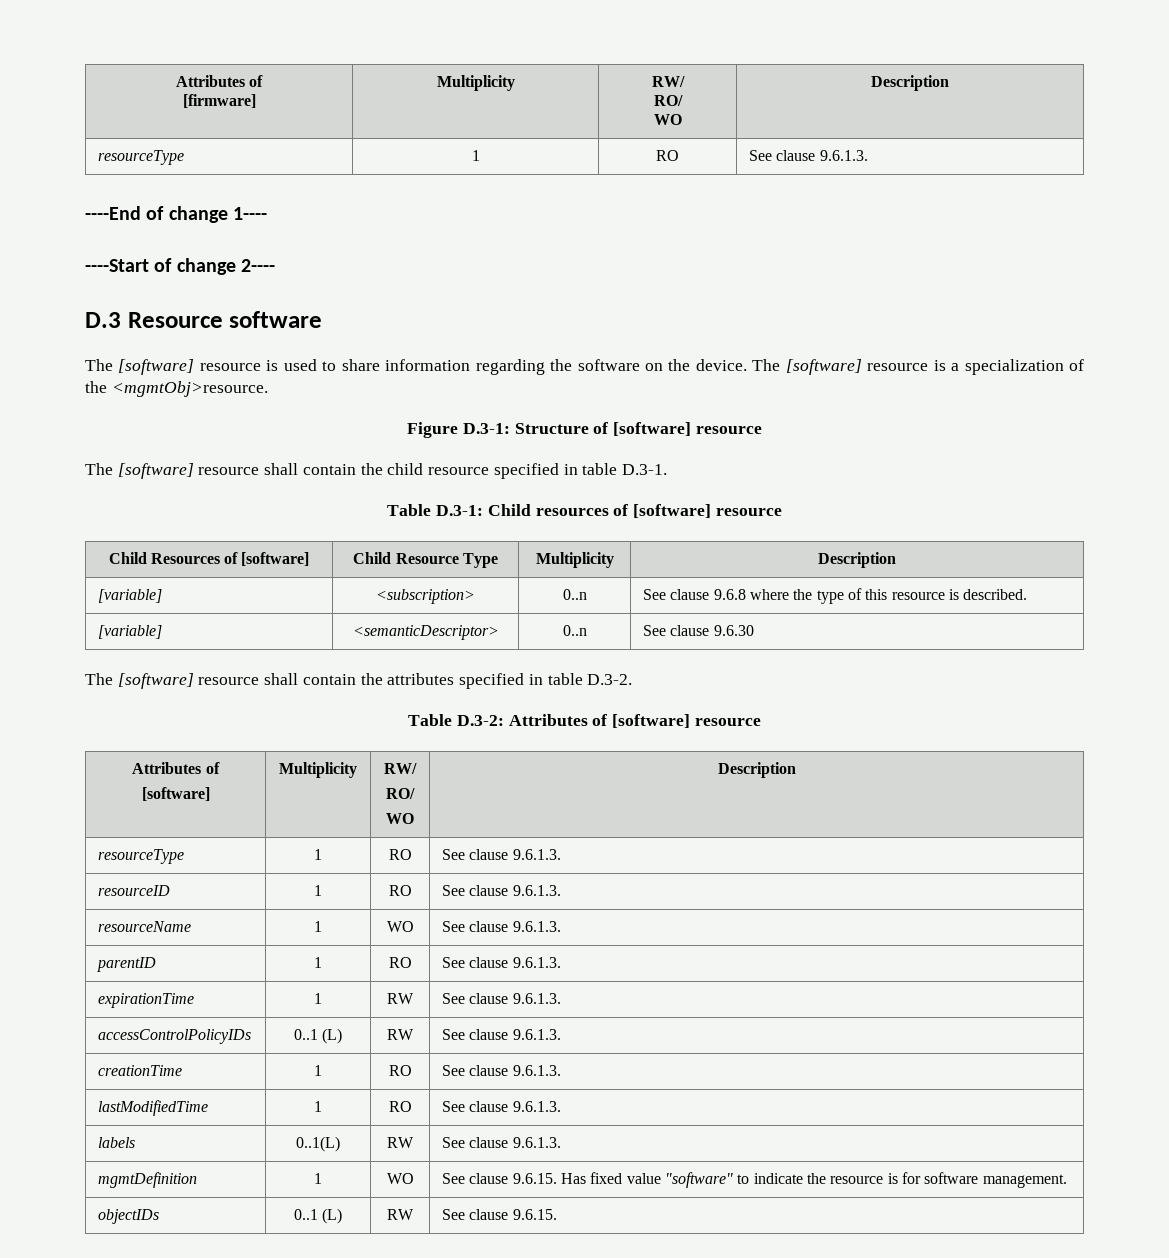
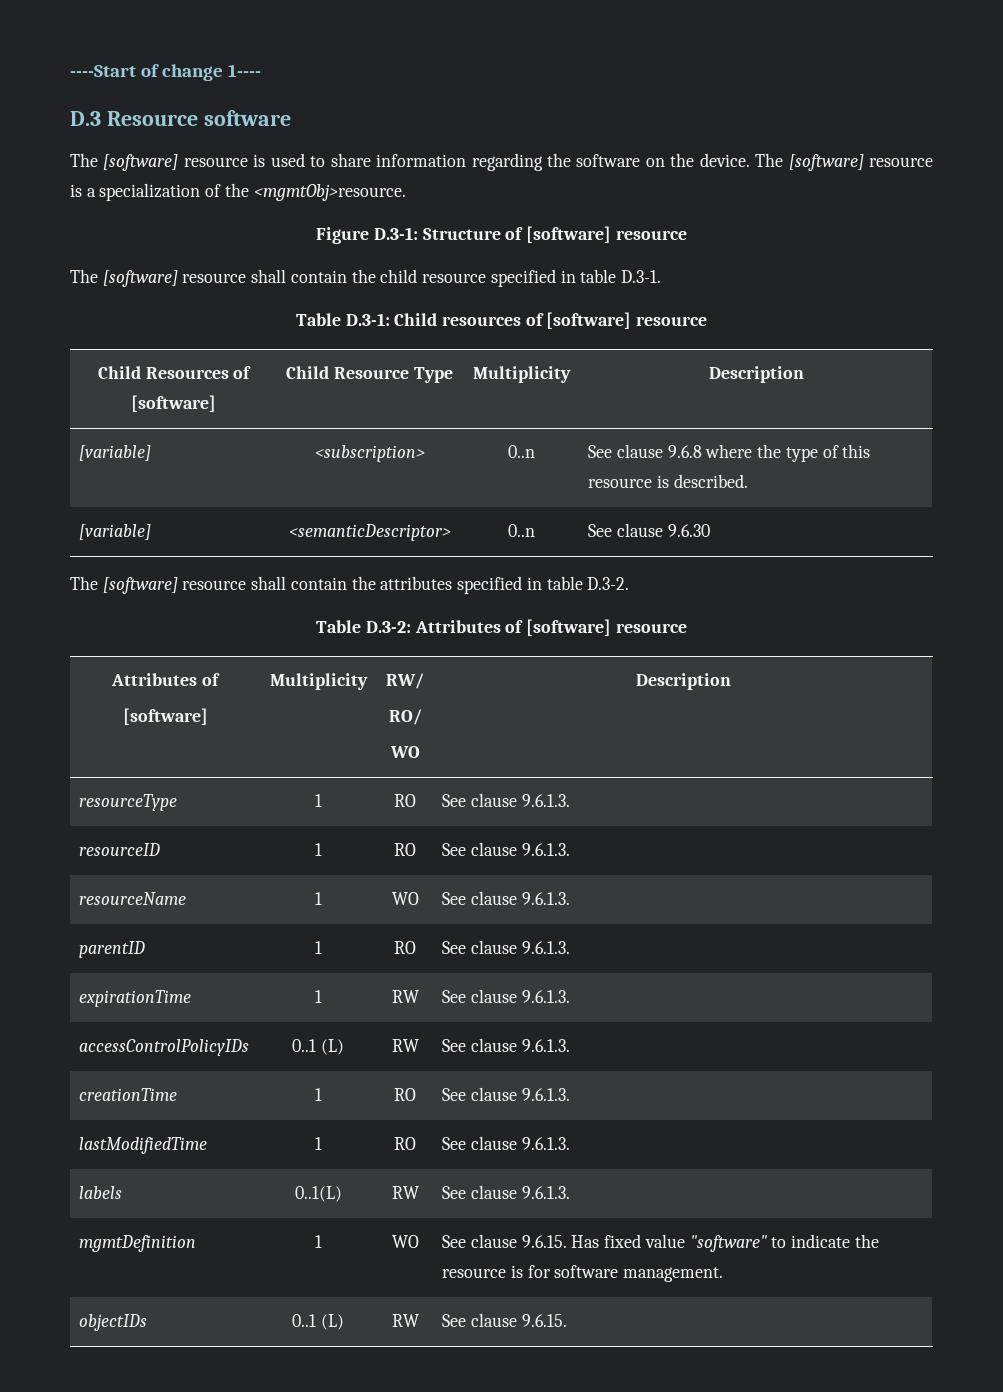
[175,75,264,87] [182,94,256,108] [436,75,515,91] [651,76,685,87] [653,95,683,106] [653,114,682,125] [871,75,949,91] [98,150,185,165] [471,150,480,161] [656,150,679,161] [749,150,868,161] [85,206,141,220] Attributes of // [firmware] | Multiplicity | RW/ // RO/ // WO | Description // resourceType | 1 | RO | See clause 9.6.1.3. // ----End -> [70,65,136,77] ----Start
[85,258,275,275] // ----Start of change 2---- -> (262, 70) none

